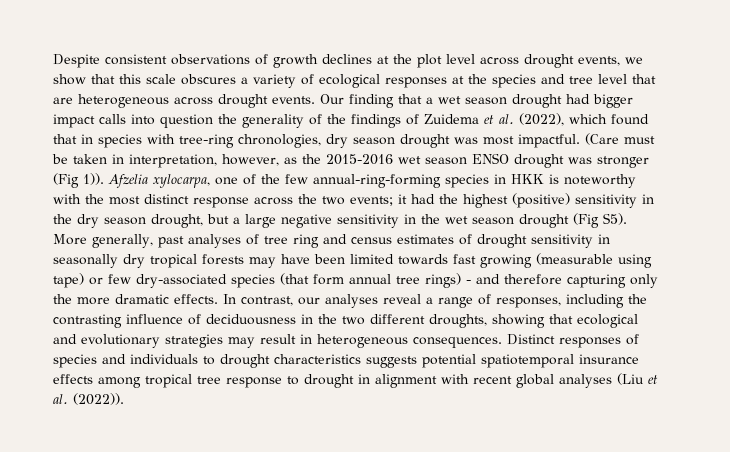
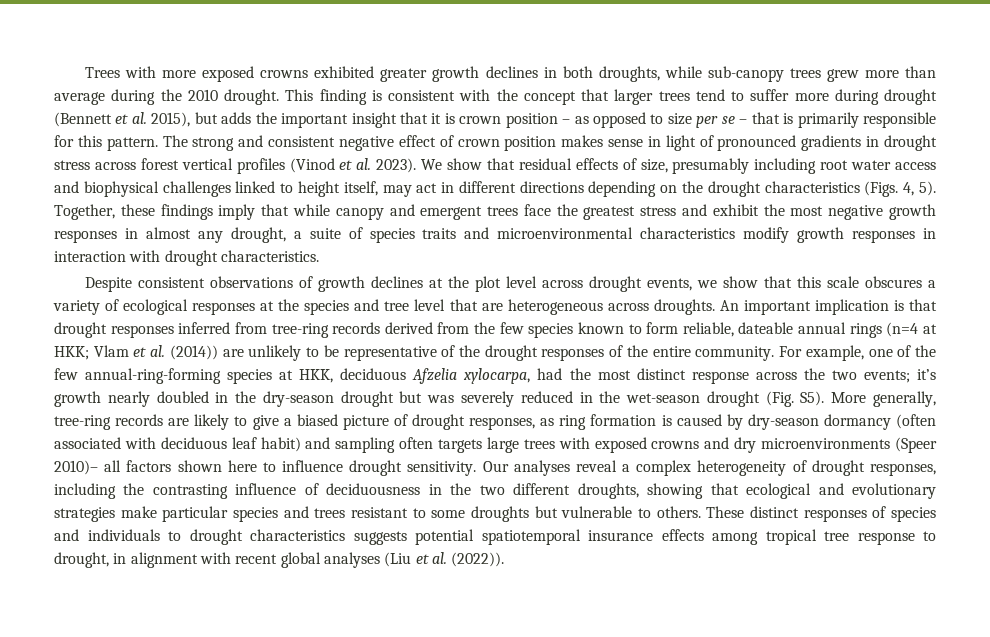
(53, 61) none -> [85,66,936,82] [54,89,937,105] [54,112,937,128] [54,135,938,151] [54,158,936,174] [54,181,936,197] [54,204,936,220] [54,227,936,243] [54,250,319,266] Trees with more exposed crowns exhibited greater growth declines in both droughts, while sub-canopy trees grew more than average during the 2010 drought. This finding is consistent with the concept that larger trees tend to suffer more during drought (Bennett et al. 2015), but adds the important insight that it is crown position – as opposed to size per se – that is primarily responsible for this pattern. The strong and consistent negative effect of crown position makes sense in light of pronounced gradients in drought stress across forest vertical profiles (Vinod et al. 2023). We show that residual effects of size, presumably including root water access and biophysical challenges linked to height itself, may act in different directions depending on the drought characteristics (Figs. 4, 5). Together, these findings imply that while canopy and emergent trees face the greatest stress and exhibit the most negative growth responses in almost any drought, a suite of species traits and microenvironmental characteristics modify growth responses in interaction with drought characteristics. //
[218,94,633,108] [53,113,649,128] [53,133,655,148] [52,153,649,168] [53,173,210,188] drought events. Our finding that a wet season drought had bigger impact calls into question the generality of the findings of Zuidema et al. (2022), which found that in species with tree-ring chronologies, dry season drought was most impactful. (Care must be taken in interpretation, however, as the 2015-2016 wet season ENSO drought was stronger (Fig 1)). Afzelia xylocarpa, -> [653,299,938,315] [54,322,938,338] [54,345,864,361] droughts. An important implication is that drought responses inferred from tree-ring records derived from the few species known to form reliable, dateable annual rings (n=4 at HKK; Vlam et al. (2014)) are unlikely to be representative of the drought responses of the entire community. For example,
[494,174,636,188] [53,194,81,204] in HKK is noteworthy with -> [279,368,563,384] at HKK, deciduous Afzelia xylocarpa, had
[398,193,654,208] [53,213,627,228] [53,234,610,248] [53,253,652,268] [53,273,658,288] [53,294,491,308] it had the highest (positive) sensitivity in the dry season drought, but a large negative sensitivity in the wet season drought (Fig S5). More generally, past analyses of tree ring and census estimates of drought sensitivity in seasonally dry tropical forests may have been limited towards fast growing (measurable using tape) or few dry-associated species (that form annual tree rings) - and therefore capturing only the more dramatic effects. In contrast, our analyses reveal a range of -> [916,369,936,380] [54,391,937,407] [54,414,937,430] [54,437,937,453] [54,460,865,476] it’s growth nearly doubled in the dry-season drought but was severely reduced in the wet-season drought (Fig. S5). More generally, tree-ring records are likely to give a biased picture of drought responses, as ring formation is caused by dry-season dormancy (often associated with deciduous leaf habit) and sampling often targets large trees with exposed crowns and dry microenvironments (Speer 2010)– all factors shown here to influence drought sensitivity. Our analyses reveal a complex heterogeneity of drought
[228,334,555,348] may result in heterogeneous consequences. Distinct -> [120,506,799,522] make particular species and trees resistant to some droughts but vulnerable to others. These distinct
[304,374,354,388] drought -> [54,552,109,568] drought,

